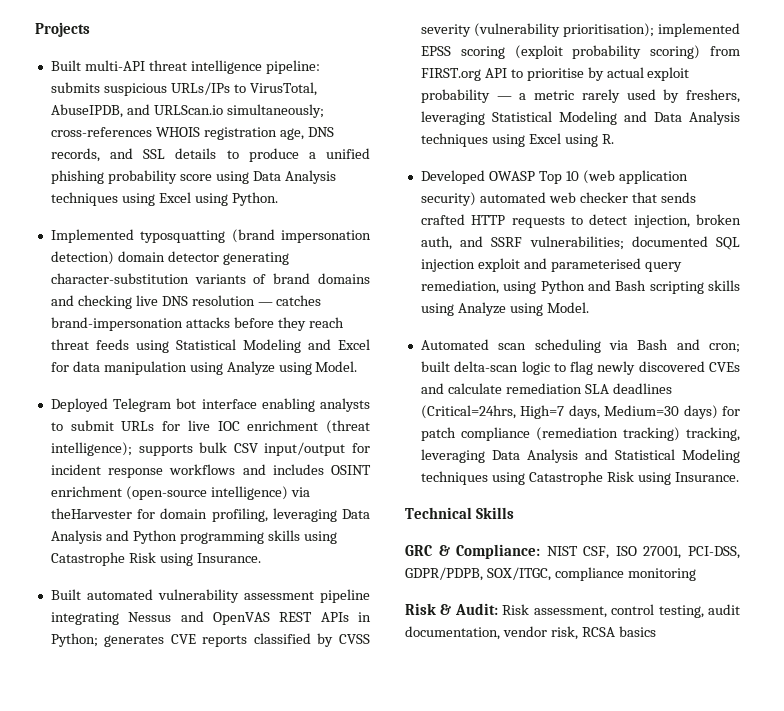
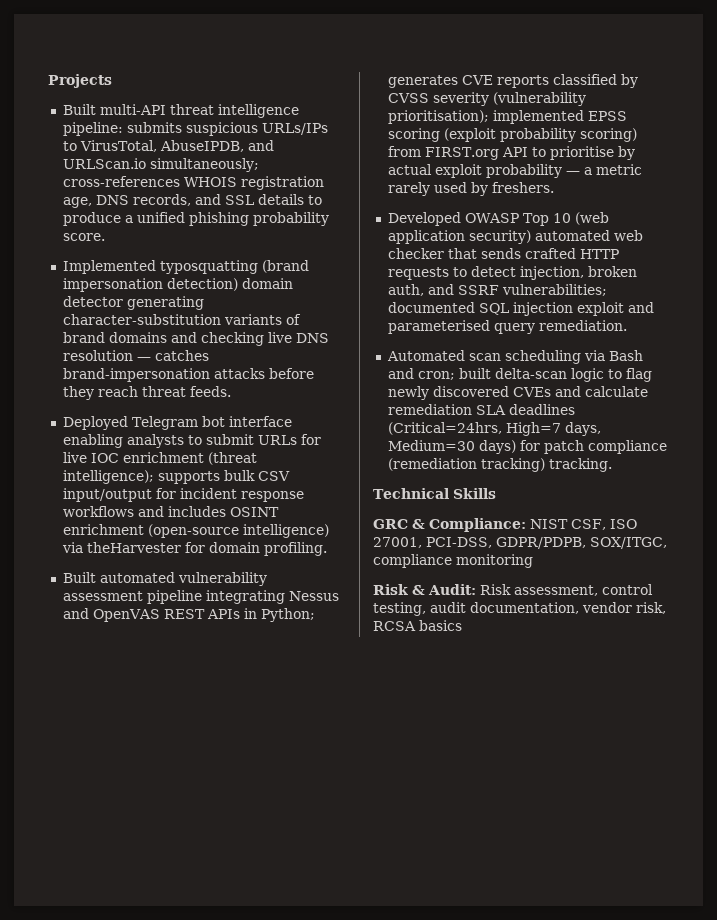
[179,170,336,184] [50,192,278,206] score using Data Analysis techniques using Excel using Python. -> [62,233,105,241] score.
[95,339,370,353] [50,361,358,375] feeds using Statistical Modeling and Excel for data manipulation using Analyze using Model. -> [189,386,231,397] feeds.
[211,508,370,522] [50,530,337,544] [50,552,261,566] profiling, leveraging Data Analysis and Python programming skills using Catastrophe Risk using Insurance. -> [263,542,327,556] profiling.
[686,89,740,103] [420,111,740,125] [420,133,614,147] freshers, leveraging Statistical Modeling and Data Analysis techniques using Excel using R. -> [491,182,554,193] freshers.
[420,280,740,294] [420,302,589,316] remediation, using Python and Bash scripting skills using Analyze using Model. -> [538,320,627,331] remediation.
[686,427,740,441] [420,449,740,463] [420,471,739,485] tracking, leveraging Data Analysis and Statistical Modeling techniques using Catastrophe Risk using Insurance. -> [548,458,612,472] tracking.

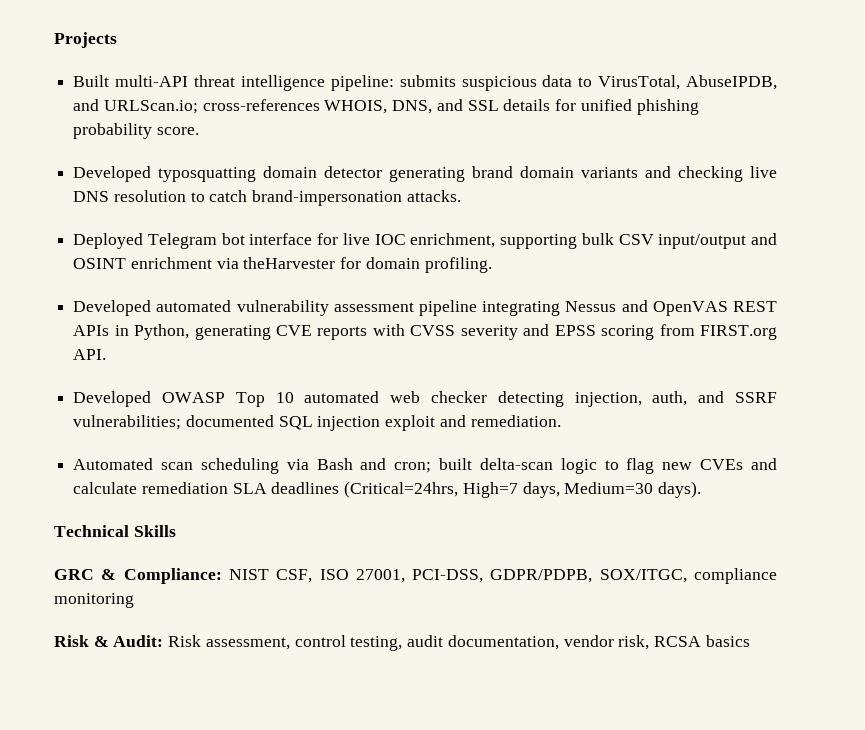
[261,123,328,135] URLs/IPs -> [542,75,573,87] data
[62,158,259,172] [62,176,324,190] [62,194,322,208] [62,212,329,226] [62,233,105,241] [62,260,309,274] [62,278,293,292] [62,296,204,310] [62,314,301,325] [62,332,167,343] URLScan.io simultaneously; cross-references WHOIS registration age, DNS records, and SSL details to produce a unified phishing probability score. // Implemented typosquatting (brand impersonation detection) domain detector generating character-substitution variants of brand domains -> [103,99,699,115] [73,123,199,139] [73,166,639,182] URLScan.io; cross-references WHOIS, DNS, and SSL details for unified phishing probability score. // Developed typosquatting domain detector generating brand domain variants
[136,350,209,361] [62,368,314,382] [62,386,231,400] [62,416,292,430] [62,434,321,448] [62,452,257,465] [62,470,290,484] [62,488,304,502] [62,506,279,517] [62,524,329,538] — catches brand-impersonation attacks before they reach threat feeds. // Deployed Telegram bot interface enabling analysts to submit URLs for live IOC enrichment (threat intelligence); supports bulk CSV input/output for incident response workflows and includes OSINT enrichment (open-source intelligence) -> [190,190,461,206] [73,233,777,249] [73,257,212,269] to catch brand-impersonation attacks. // Deployed Telegram bot interface for live IOC enrichment, supporting bulk CSV input/output and OSINT enrichment
[62,572,96,583] Built -> [73,300,152,316] Developed
[260,608,315,622] [387,74,638,88] [387,92,586,106] [387,110,627,124] [387,128,637,142] [387,146,635,160] [387,164,642,178] [387,182,554,196] [387,212,609,226] [387,230,643,244] [387,248,619,259] [387,266,637,280] Python; generates CVE reports classified by CVSS severity (vulnerability prioritisation); implemented EPSS scoring (exploit probability scoring) from FIRST.org API to prioritise by actual exploit probability — a metric rarely used by freshers. // Developed OWASP Top 10 (web application security) automated web checker that sends crafted HTTP requests to detect injection, broken -> [134,324,778,340] [73,349,107,360] [73,391,642,407] Python, generating CVE reports with CVSS severity and EPSS scoring from FIRST.org API. // Developed OWASP Top 10 automated web checker detecting injection,
[387,320,535,334] parameterised query -> (466, 421) none
[387,386,509,400] newly discovered -> [662,462,693,470] new
[478,440,667,454] [387,458,612,472] days) for patch compliance (remediation tracking) tracking. -> [658,481,702,498] days).

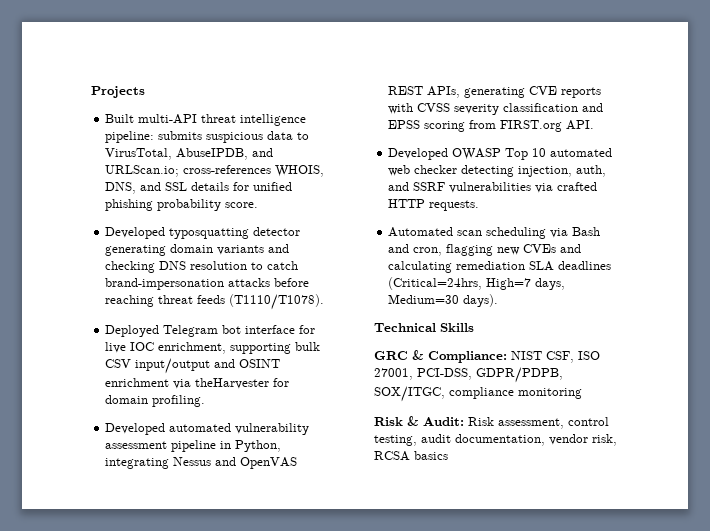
[263,166,318,178] domain -> (250, 233) none
[472,166,514,178] brand -> (167, 250) none
[750,166,778,178] live -> (156, 267) none
[406,190,461,202] attacks. -> [228,278,310,287] [105,294,325,310] attacks before reaching threat feeds (T1110/T1078).
(478, 308) none -> [220,440,282,452] in Python,
[73,324,190,340] APIs in Python, -> [427,86,461,98] APIs,
(518, 332) none -> [503,103,579,112] classification
[73,415,561,431] vulnerabilities; documented SQL injection exploit and remediation. -> [449,182,598,193] [388,199,480,211] vulnerabilities via crafted HTTP requests.
[394,458,655,474] cron; built delta-scan logic to flag -> [413,244,494,256] cron, flagging
[73,482,138,494] calculate -> [388,261,453,273] calculating

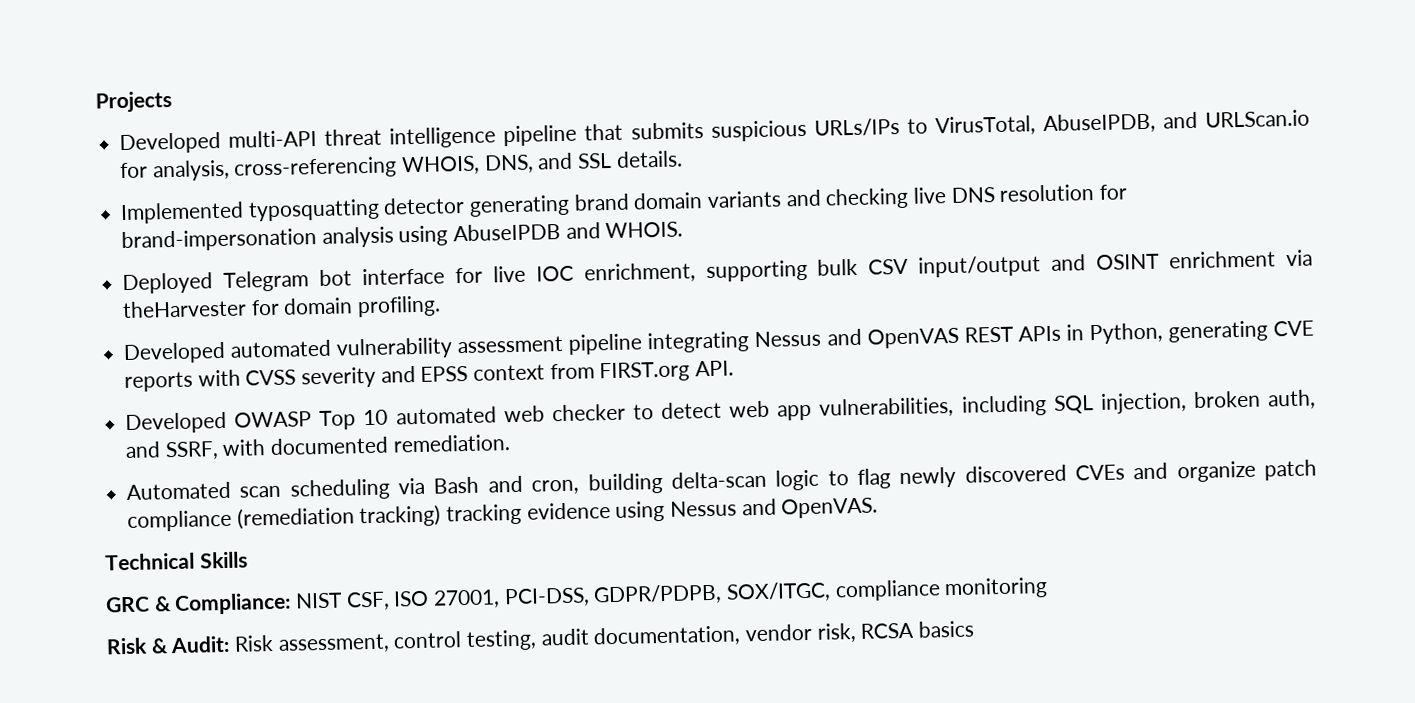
[105,114,135,123] Built -> [119,131,222,155] Developed
[105,131,155,143] pipeline: -> [503,123,624,147] pipeline that
[267,131,294,140] data -> [813,118,900,137] URLs/IPs
[105,165,325,177] [105,182,293,194] [105,199,259,211] [105,227,166,239] URLScan.io; cross-references WHOIS, DNS, and SSL details for unified phishing probability score. // Developed -> [1205,109,1310,128] [119,150,683,182] [120,201,245,225] URLScan.io for analysis, cross-referencing WHOIS, DNS, and SSL details. // Implemented
(167, 250) none -> [573,193,630,211] brand
(156, 267) none -> [913,187,947,204] live
[251,261,299,270] [105,278,310,290] [105,294,325,310] to catch brand-impersonation attacks before reaching threat feeds (T1110/T1078). -> [1099,184,1128,200] [121,221,684,253] for brand-impersonation analysis using AbuseIPDB and WHOIS.
[220,440,282,452] in Python, -> (644, 344) none
[427,86,461,98] APIs, -> [1017,322,1163,345] APIs in Python,
[503,103,579,112] classification -> (377, 377) none
[424,121,466,132] scoring -> [473,364,546,381] context
[461,165,607,177] [388,182,598,193] [388,199,480,211] detecting injection, auth, and SSRF vulnerabilities via crafted HTTP requests. -> [632,389,1316,421] [125,434,510,461] to detect web app vulnerabilities, including SQL injection, broken auth, and SSRF, with documented remediation.
[446,244,582,256] [388,261,612,273] [388,277,566,290] [388,294,499,307] flagging new CVEs and calculating remediation SLA deadlines (Critical=24hrs, High=7 days, Medium=30 days). -> [587,459,1317,495] [127,497,879,532] building delta-scan logic to flag newly discovered CVEs and organize patch compliance (remediation tracking) tracking evidence using Nessus and OpenVAS.

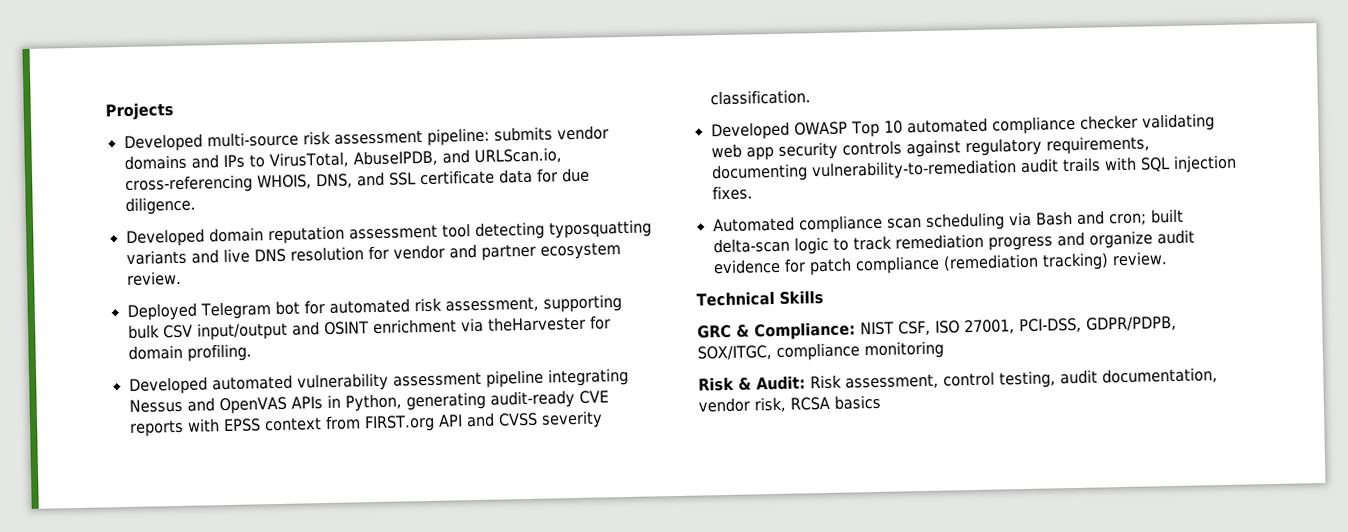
[228,118,900,149] multi-API threat intelligence pipeline that submits suspicious URLs/IPs -> [206,125,609,148] [123,154,245,171] multi-source risk assessment pipeline: submits vendor domains and IPs
[1205,109,1310,128] [119,159,230,182] URLScan.io for analysis, -> [473,147,562,164] URLScan.io,
[615,150,683,168] [120,192,704,225] details. // Implemented typosquatting detector generating brand domain -> [419,167,590,186] [124,196,196,216] [125,219,652,248] certificate data for due diligence. // Developed domain reputation assessment tool detecting typosquatting
[825,187,910,210] checking -> (219, 256) none
[121,221,684,253] [122,262,696,295] brand-impersonation analysis using AbuseIPDB and WHOIS. // Deployed Telegram bot interface for live IOC enrichment, -> [392,242,621,261] [126,270,182,286] [126,296,539,321] vendor and partner ecosystem review. // Deployed Telegram bot for automated risk assessment,
[963,326,1014,343] REST -> (287, 405) none
(1268, 331) none -> [489,390,575,409] audit-ready
[245,366,416,389] CVSS severity and -> (220, 425) none
[695,360,735,377] API. -> [437,410,603,429] [709,89,811,106] API and CVSS severity classification.
[503,389,1316,423] [125,434,510,461] web checker to detect web app vulnerabilities, including SQL injection, broken auth, and SSRF, with documented remediation. -> [991,113,1215,135] [710,135,1150,161] [710,154,1237,183] [711,185,753,201] compliance checker validating web app security controls against regulatory requirements, documenting vulnerability-to-remediation audit trails with SQL injection fixes.
(232, 490) none -> [798,214,883,234] compliance
[531,472,663,495] cron, building -> [1108,208,1184,226] cron; built
[856,459,1317,489] [127,497,879,532] flag newly discovered CVEs and organize patch compliance (remediation tracking) tracking evidence using Nessus and OpenVAS. -> [852,229,1195,251] [712,251,1168,276] track remediation progress and organize audit evidence for patch compliance (remediation tracking) review.

